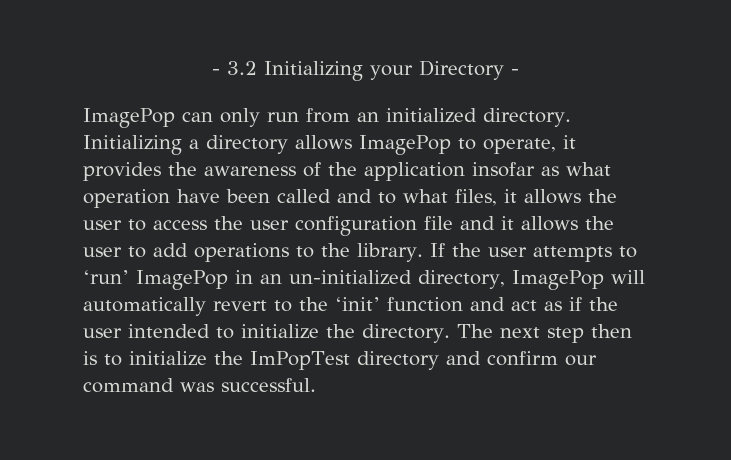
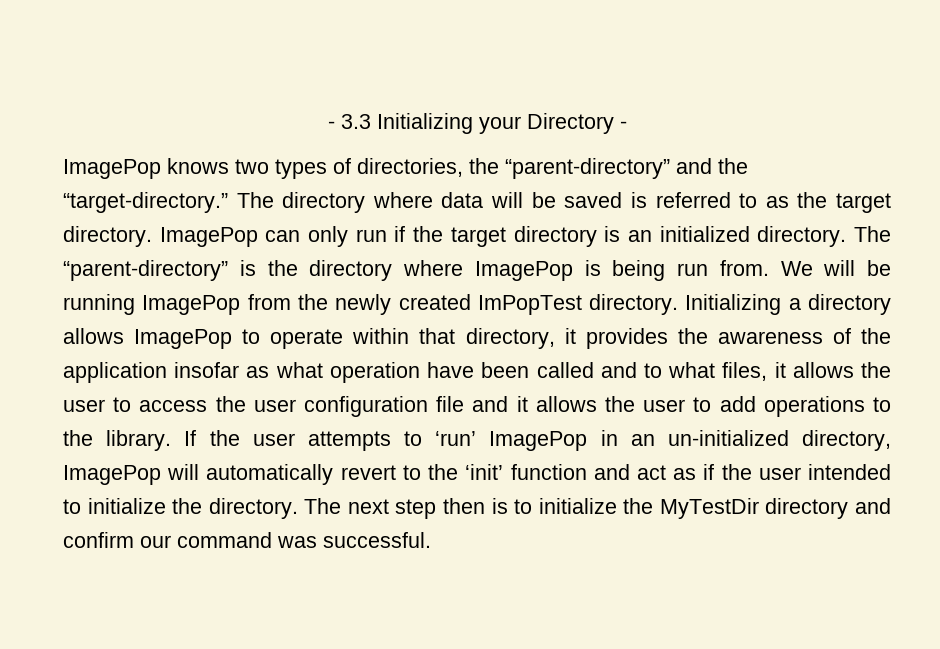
[212,61,257,75] - 3.2 -> [327,114,371,129] - 3.3
[181,108,477,127] can only run from an initialized -> [167,158,748,179] [63,192,892,213] [63,226,892,247] [63,260,891,281] [63,294,582,315] knows two types of directories, the “parent-directory” and the “target-directory.” The directory where data will be saved is referred to as the target directory. ImagePop can only run if the target directory is an initialized directory. The “parent-directory” is the directory where ImagePop is being run from. We will be running ImagePop from the newly created ImPopTest
[482,138,556,154] operate, -> [270,328,555,349] operate within that directory,
[250,351,350,370] ImPopTest -> [659,498,759,519] MyTestDir

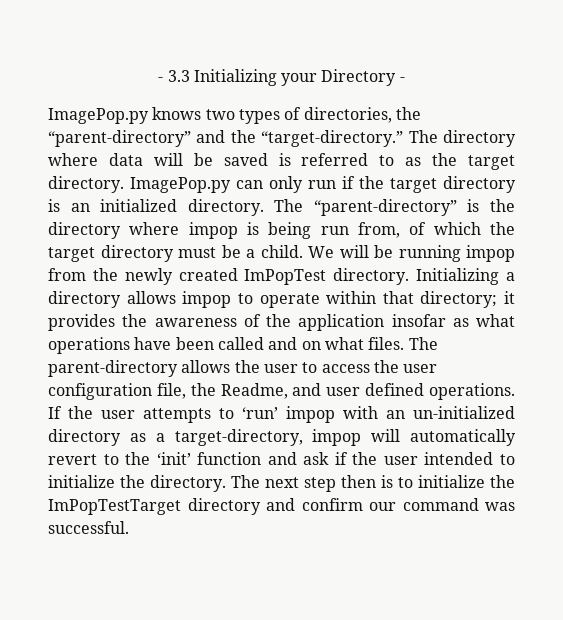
[63,159,161,179] ImagePop -> [48,108,149,124] ImagePop.py
[159,227,258,247] ImagePop -> [130,177,231,193] ImagePop.py
[474,261,573,281] ImagePop -> [188,222,238,239] impop
[719,260,769,276] from. -> [358,222,515,238] [48,245,303,262] from, of which the target directory must be a child.
[142,295,241,315] ImagePop -> [466,245,515,262] impop
[134,329,233,349] ImagePop -> [182,291,232,308] impop
[465,328,555,349] directory, -> [420,291,498,308] directory;
[329,362,420,383] operation -> [48,337,130,354] operations
[643,362,786,381] to what files, it -> [301,337,438,350] [48,360,178,377] on what files. The parent-directory
[436,396,892,417] [63,430,172,451] file and it allows the user to add operations to the library. -> [156,383,515,400] file, the Readme, and user defined operations.
[489,430,891,451] [63,465,161,485] ImagePop in an un-initialized directory, ImagePop -> [286,406,515,423] [48,429,362,446] impop with an un-initialized directory as a target-directory, impop
[636,465,697,480] act as -> [303,452,330,465] ask
[659,498,759,519] MyTestDir -> [48,499,181,515] ImPopTestTarget

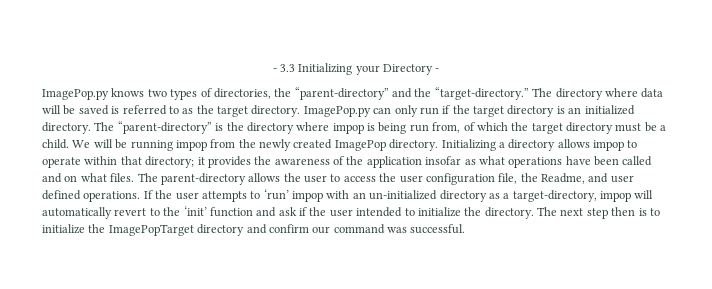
[244,269,327,285] ImPopTest -> [334,140,386,151] ImagePop
[48,499,181,515] ImPopTestTarget -> [108,224,194,236] ImagePopTarget

